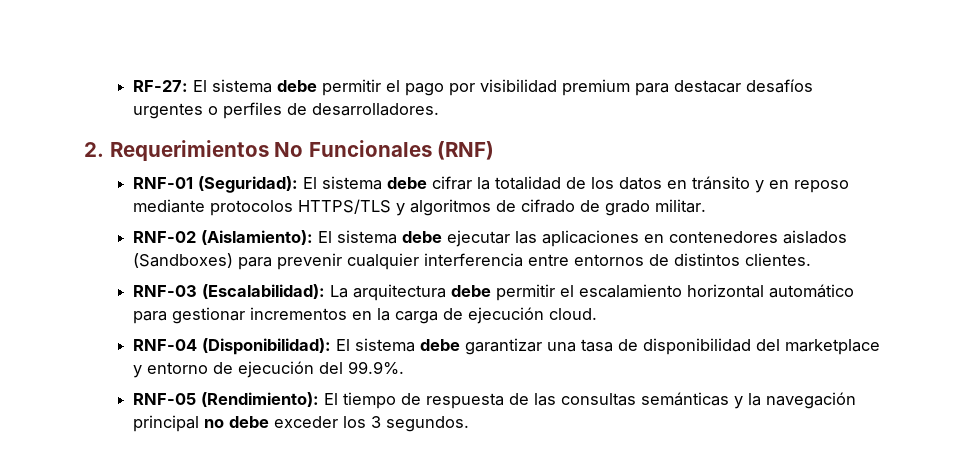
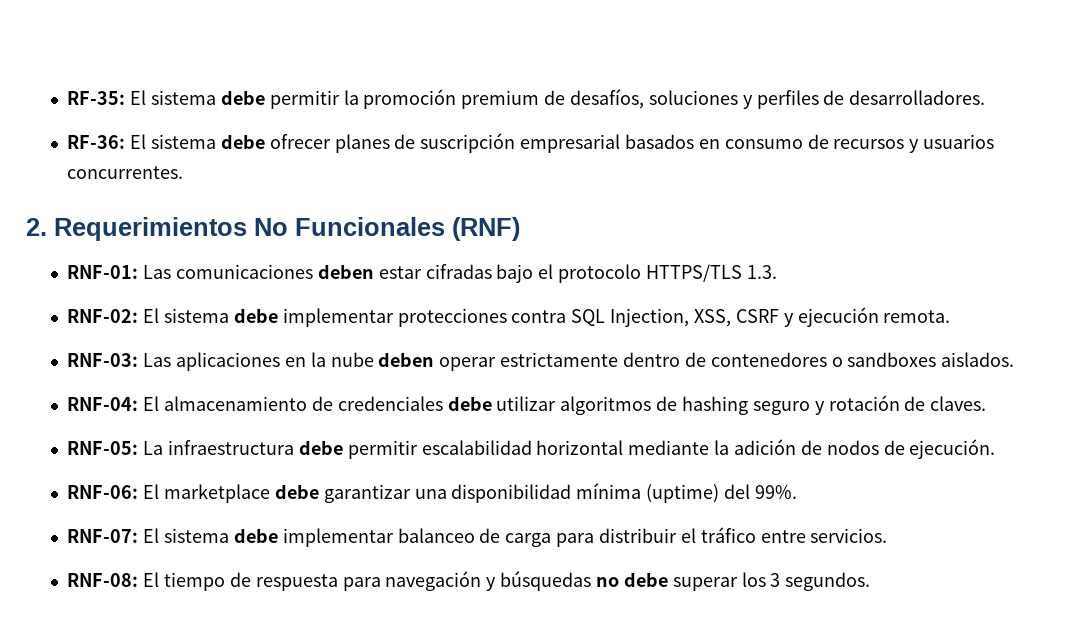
[132,80,188,92] RF-27: -> [67,91,126,105] RF-35:
[385,79,813,96] [132,102,439,119] el pago por visibilidad premium para destacar desafíos urgentes o perfiles de desarrolladores. -> [343,89,986,109] [67,133,995,153] [67,166,184,179] la promoción premium de desafíos, soluciones y perfiles de desarrolladores. // RF-36: El sistema debe ofrecer planes de suscripción empresarial basados en consumo de recursos y usuarios concurrentes.
[132,176,849,193] [132,199,706,216] [132,230,847,247] [132,253,811,270] [132,284,854,301] [132,307,597,324] [132,338,880,355] [132,361,404,378] [132,392,856,409] [132,415,199,432] RNF-01 (Seguridad): El sistema debe cifrar la totalidad de los datos en tránsito y en reposo mediante protocolos HTTPS/TLS y algoritmos de cifrado de grado militar. // RNF-02 (Aislamiento): El sistema debe ejecutar las aplicaciones en contenedores aislados (Sandboxes) para prevenir cualquier interferencia entre entornos de distintos clientes. // RNF-03 (Escalabilidad): La arquitectura debe permitir el escalamiento horizontal automático para gestionar incrementos en la carga de ejecución cloud. // RNF-04 (Disponibilidad): El sistema debe garantizar una tasa de disponibilidad del marketplace y entorno de ejecución del 99.9%. // RNF-05 (Rendimiento): El tiempo de respuesta de las consultas semánticas y la navegación principal -> [67,264,777,283] [67,307,951,327] [67,352,1015,371] [67,395,987,415] [67,439,996,459] [67,483,797,503] [67,527,888,547] [67,571,592,591] RNF-01: Las comunicaciones deben estar cifradas bajo el protocolo HTTPS/TLS 1.3. // RNF-02: El sistema debe implementar protecciones contra SQL Injection, XSS, CSRF y ejecución remota. // RNF-03: Las aplicaciones en la nube deben operar estrictamente dentro de contenedores o sandboxes aislados. // RNF-04: El almacenamiento de credenciales debe utilizar algoritmos de hashing seguro y rotación de claves. // RNF-05: La infraestructura debe permitir escalabilidad horizontal mediante la adición de nodos de ejecución. // RNF-06: El marketplace debe garantizar una disponibilidad mínima (uptime) del 99%. // RNF-07: El sistema debe implementar balanceo de carga para distribuir el tráfico entre servicios. // RNF-08: El tiempo de respuesta para navegación y búsquedas
[273,416,338,428] exceder -> [672,577,738,591] superar

